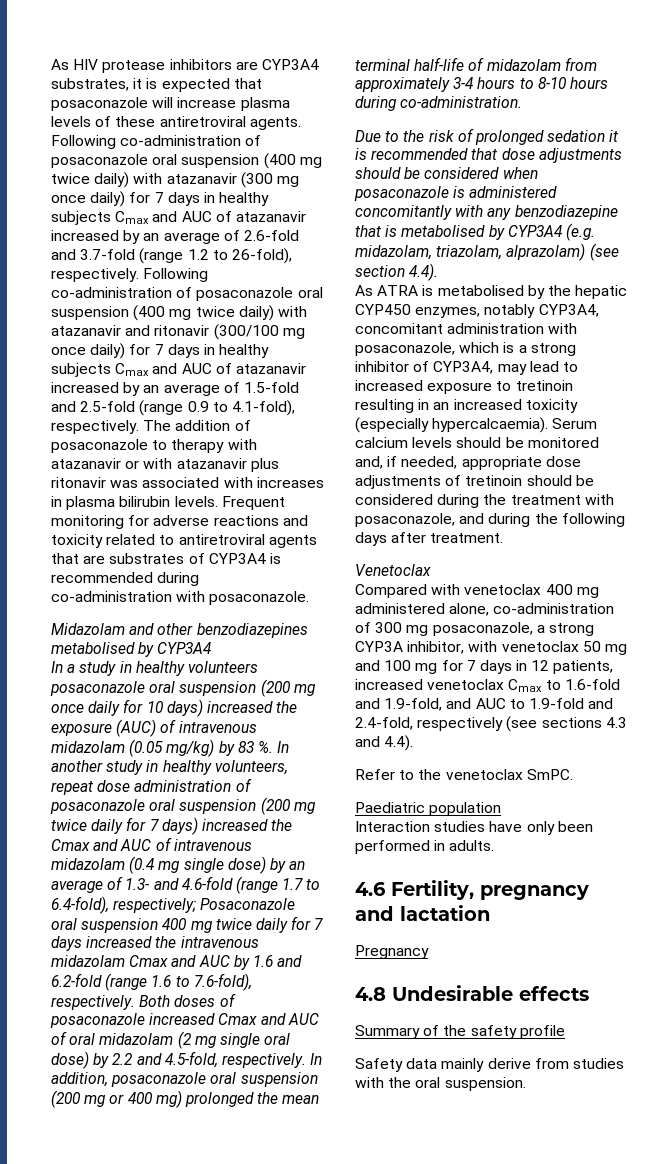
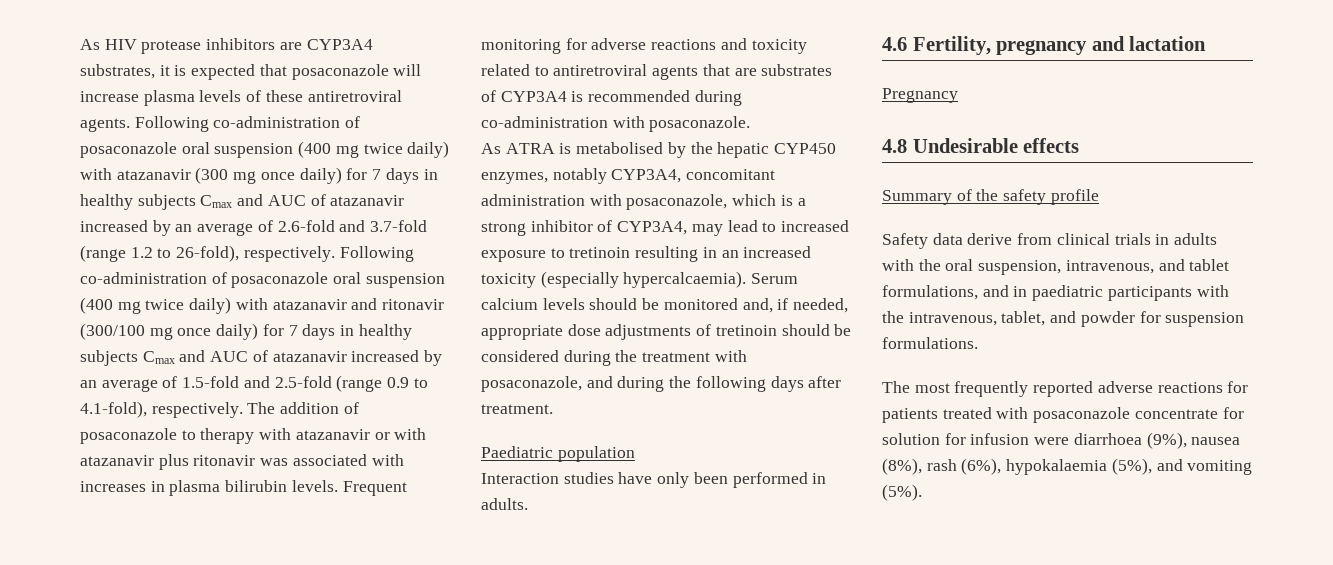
[51,623,308,638] [51,642,212,657] [51,661,258,676] [50,679,316,697] [51,699,298,717] [51,719,257,737] [51,739,290,757] [51,760,288,775] [51,778,252,795] [50,797,316,815] [51,817,293,835] [51,837,252,851] [51,856,306,874] [51,876,321,894] [51,896,296,914] [51,916,324,933] [51,936,259,951] [51,955,303,970] [51,973,252,991] [51,993,236,1010] [50,1013,319,1028] [51,1031,291,1049] [51,1051,323,1069] [51,1072,318,1087] [51,1090,320,1108] [355,57,597,71] [355,77,608,92] [355,96,523,111] [355,128,619,145] [355,148,622,163] [355,167,538,179] [354,186,558,201] [355,205,618,220] [355,223,595,241] [355,243,619,261] [355,263,439,281] // Midazolam and other benzodiazepines metabolised by CYP3A4 // In a study in healthy volunteers posaconazole oral suspension (200 mg once daily for 10 days) increased the exposure (AUC) of intravenous midazolam (0.05 mg/kg) by 83 %. In another study in healthy volunteers, repeat dose administration of posaconazole oral suspension (200 mg twice daily for 7 days) increased the Cmax and AUC of intravenous midazolam (0.4 mg single dose) by an average of 1.3- and 4.6-fold (range 1.7 to 6.4-fold), respectively; Posaconazole oral suspension 400 mg twice daily for 7 days increased the intravenous midazolam Cmax and AUC by 1.6 and 6.2-fold (range 1.6 to 7.6-fold), respectively. Both doses of posaconazole increased Cmax and AUC of oral midazolam (2 mg single oral dose) by 2.2 and 4.5-fold, respectively. In addition, posaconazole oral suspension (200 mg or 400 mg) prolonged the mean terminal half-life of midazolam from approximately 3-4 hours to 8-10 hours during co-administration. // Due to the risk of prolonged sedation it is recommended that dose adjustments should be considered when posaconazole is administered concomitantly with any benzodiazepine that is metabolised by CYP3A4 (e.g. midazolam, triazolam, alprazolam) (see section 4.4). -> (751, 124) none
[355,564,431,576] [355,584,599,598] [355,603,615,616] [355,622,594,636] [355,641,627,655] [355,660,614,674] [355,679,620,692] [355,698,614,711] [355,716,627,732] [355,735,414,751] [355,769,573,780] // Venetoclax // Compared with venetoclax 400 mg administered alone, co-administration of 300 mg posaconazole, a strong CYP3A inhibitor, with venetoclax 50 mg and 100 mg for 7 days in 12 patients, increased venetoclax Cmax to 1.6-fold and 1.9-fold, and AUC to 1.9-fold and 2.4-fold, respectively (see sections 4.3 and 4.4). // Refer to the venetoclax SmPC. -> (553, 409) none
[441,1058,485,1072] mainly -> (963, 239) none
[572,1058,624,1069] [355,1077,526,1091] studies with the oral suspension. -> [1056,233,1218,245] [882,259,1230,275] [882,285,1229,301] [882,311,1245,327] [882,337,978,349] [882,381,1249,397] [882,407,1244,423] [882,432,1241,449] [882,458,1253,475] [882,484,922,501] clinical trials in adults with the oral suspension, intravenous, and tablet formulations, and in paediatric participants with the intravenous, tablet, and powder for suspension formulations. // The most frequently reported adverse reactions for patients treated with posaconazole concentrate for solution for infusion were diarrhoea (9%), nausea (8%), rash (6%), hypokalaemia (5%), and vomiting (5%).

